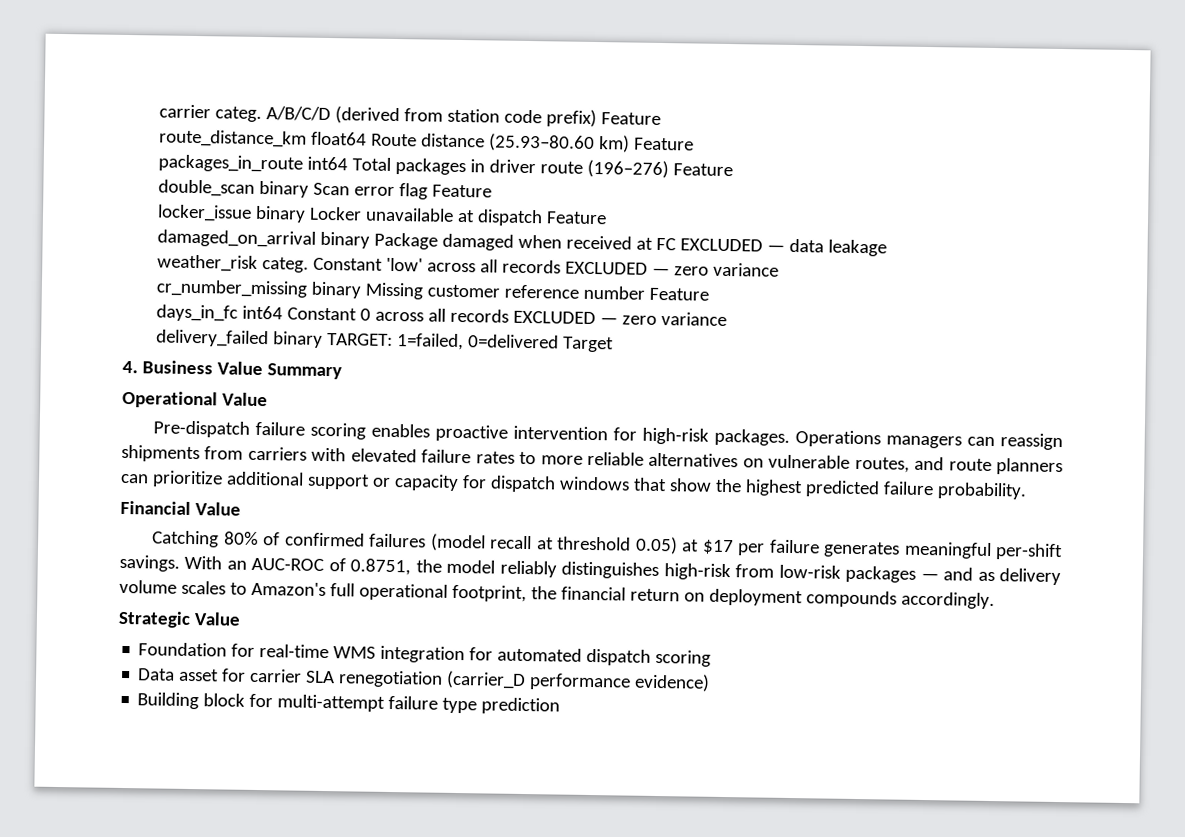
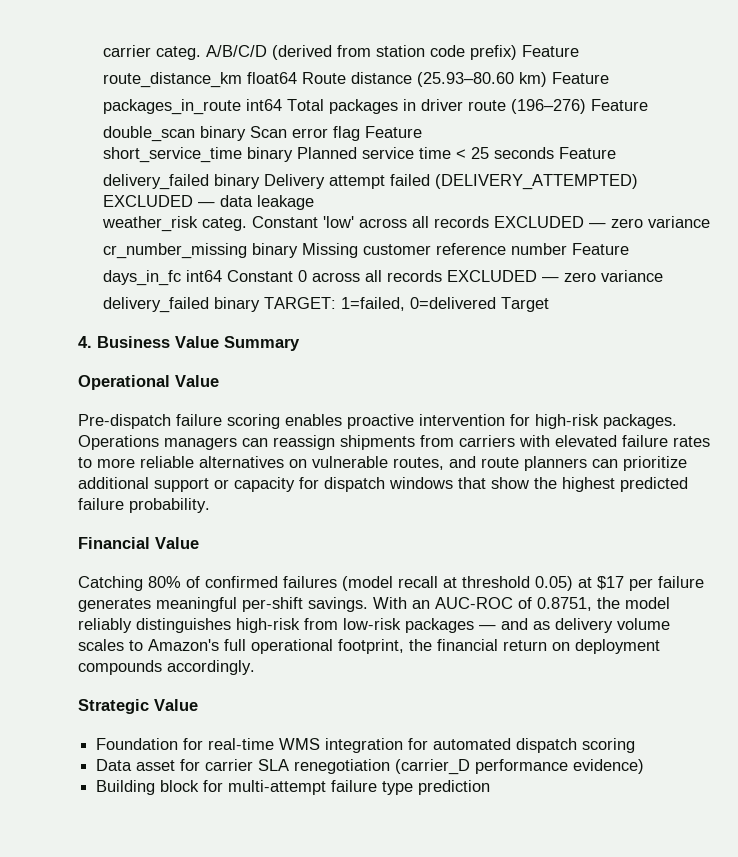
[157,204,608,227] [157,229,677,251] locker_issue binary Locker unavailable at dispatch Feature // damaged_on_arrival binary Package damaged when received at FC -> [103,147,617,163] [103,174,639,190] short_service_time binary Planned service time < 25 seconds Feature // delivery_failed binary Delivery attempt failed (DELIVERY_ATTEMPTED)

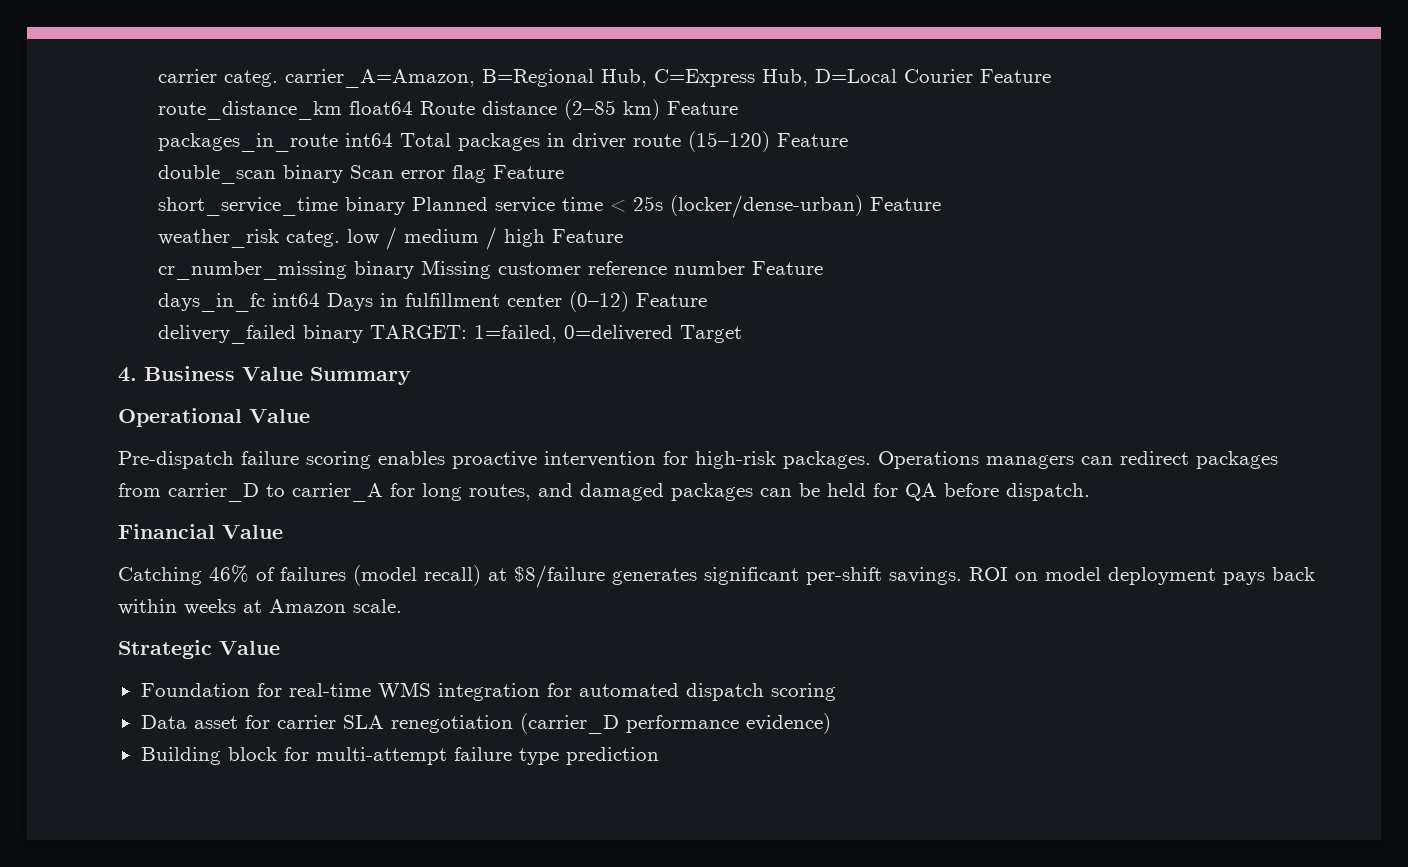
[206,45,518,60] A/B/C/D (derived from station code prefix) -> [284,69,973,88] carrier_A=Amazon, B=Regional Hub, C=Express Hub, D=Local Courier
[417,72,515,87] (25.93–80.60 -> [563,99,616,120] (2–85
[511,99,587,114] (196–276) -> [687,131,770,152] (15–120)
[471,147,617,159] [103,174,639,190] [103,195,315,210] [102,216,711,232] 25 seconds Feature // delivery_failed binary Delivery attempt failed (DELIVERY_ATTEMPTED) EXCLUDED — data leakage // weather_risk categ. Constant 'low' across all records EXCLUDED — zero variance -> [632,195,941,218] [157,227,623,250] 25s (locker/dense-urban) Feature // weather_risk categ. low / medium / high Feature
[227,270,664,282] Constant 0 across all records EXCLUDED — zero variance -> [326,291,707,312] Days in fulfillment center (0–12) Feature
[273,435,710,450] [78,456,687,471] [78,477,688,492] [78,498,210,513] [78,537,199,549] [78,576,704,591] [78,597,670,612] [78,618,670,633] [78,639,660,654] [78,660,255,675] reassign shipments from carriers with elevated failure rates to more reliable alternatives on vulnerable routes, and route planners can prioritize additional support or capacity for dispatch windows that show the highest predicted failure probability. // Financial Value // Catching 80% of confirmed failures (model recall at threshold 0.05) at $17 per failure generates meaningful per-shift savings. With an AUC-ROC of 0.8751, the model reliably distinguishes high-risk from low-risk packages — and as delivery volume scales to Amazon's full operational footprint, the financial return on deployment compounds accordingly. -> [1120,451,1278,469] [118,483,1090,502] [118,524,283,539] [118,565,1315,588] [118,599,402,615] redirect packages from carrier_D to carrier_A for long routes, and damaged packages can be held for QA before dispatch. // Financial Value // Catching 46% of failures (model recall) at $8/failure generates significant per-shift savings. ROI on model deployment pays back within weeks at Amazon scale.

